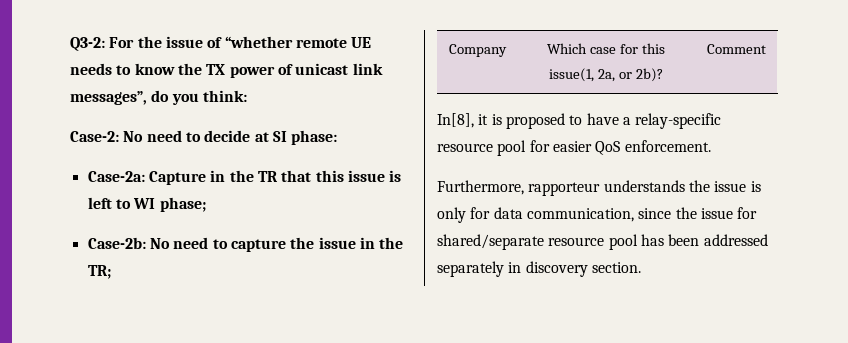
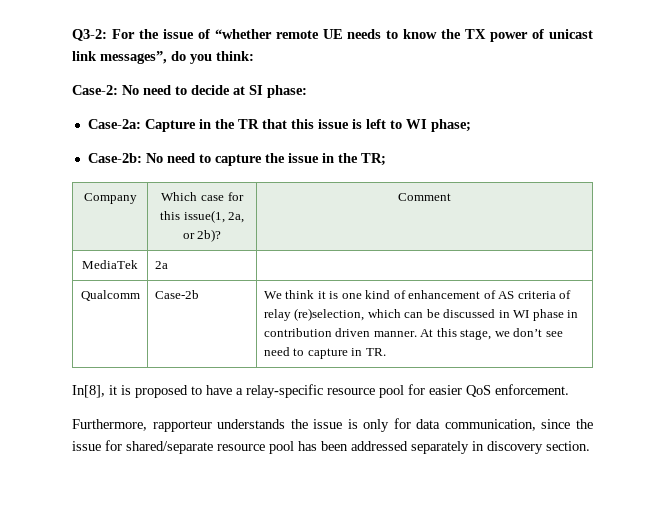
(766, 49) none -> [82,260,138,269] [154,261,168,269] [80,290,140,301] [154,290,199,299] [263,290,572,299] [263,308,579,321] [263,328,563,340] [263,347,386,359] // MediaTek | 2a | // Qualcomm | Case-2b | We think it is one kind of enhancement of AS criteria of relay (re)selection, which can be discussed in WI phase in contribution driven manner. At this stage, we don’t see need to capture in TR.

